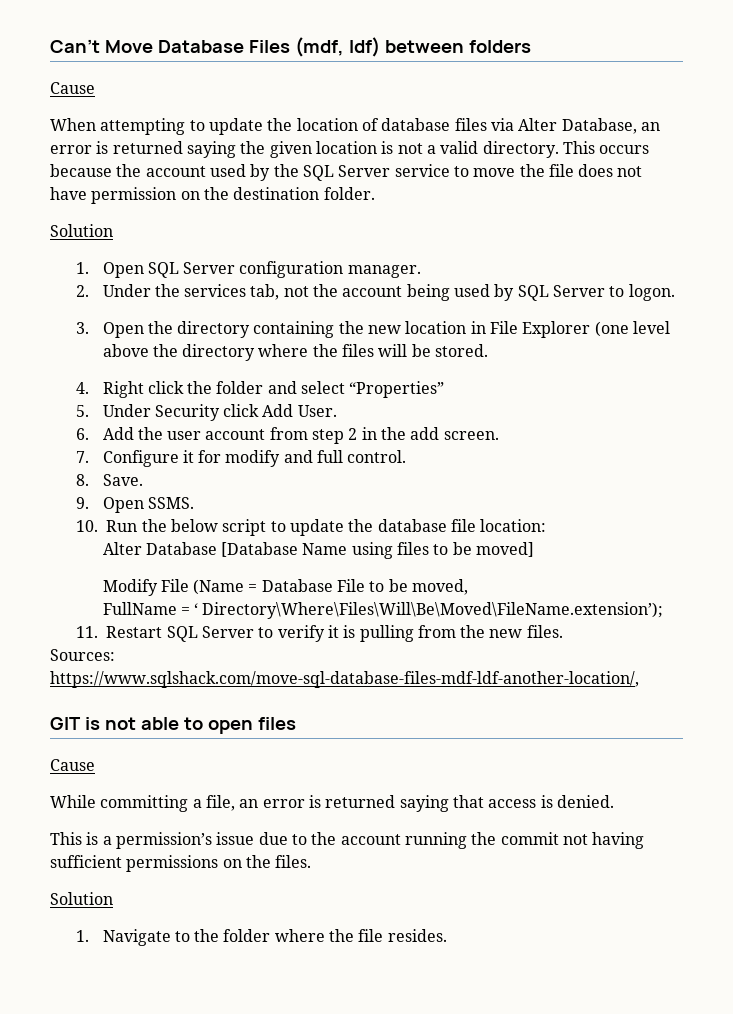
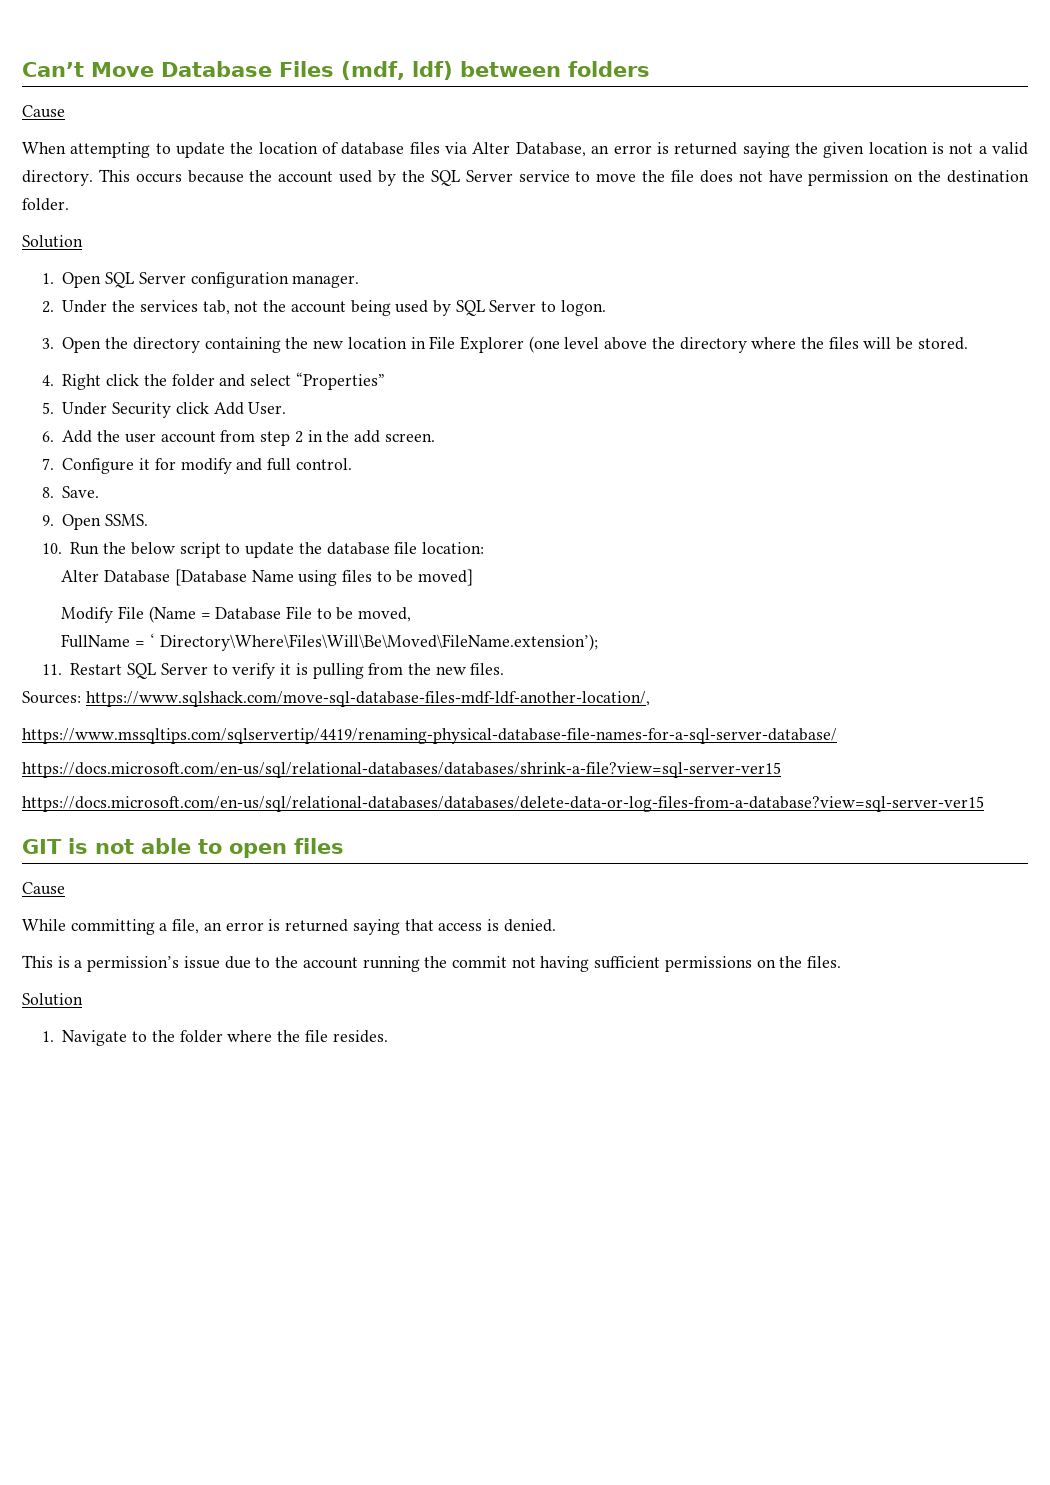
(639, 679) none -> [22,728,837,744] [22,762,781,778] [22,796,984,812] // https://www.mssqltips.com/sqlservertip/4419/renaming-physical-database-file-names-for-a-sql-server-database/ // https://docs.microsoft.com/en-us/sql/relational-databases/databases/shrink-a-file?view=sql-server-ver15 // https://docs.microsoft.com/en-us/sql/relational-databases/databases/delete-data-or-log-files-from-a-database?view=sql-server-ver15

